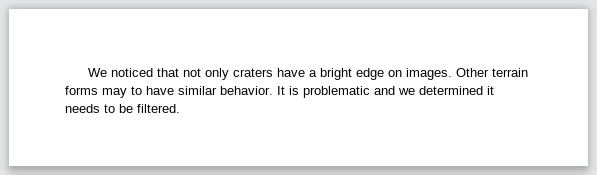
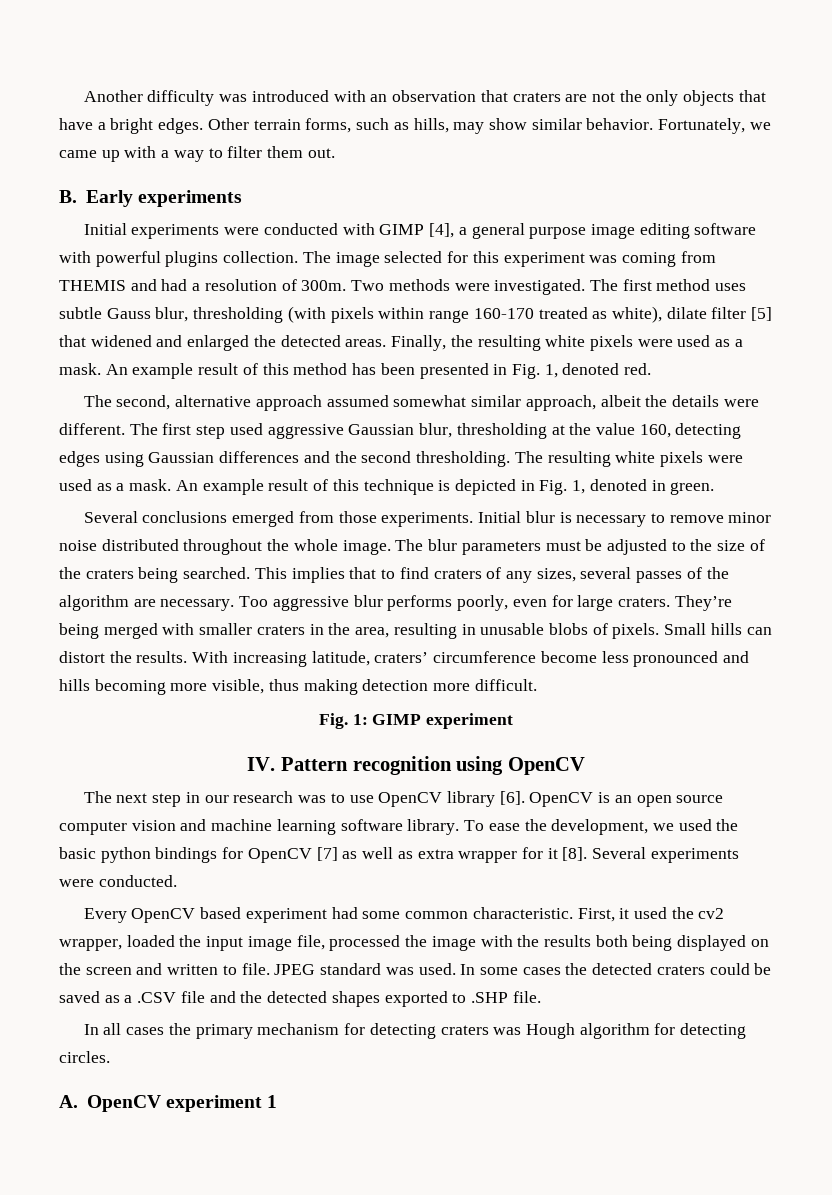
[88,68,529,80] [65,86,494,98] [65,104,180,113] We noticed that not only craters have a bright edge on images. Other terrain forms may to have similar behavior. It is problematic and we determined it needs to be filtered. -> [83,90,766,106] [59,118,771,134] [59,146,335,162] [59,190,243,207] [83,223,757,239] [59,251,716,267] [59,279,747,295] [59,306,773,323] [59,335,743,351] [59,363,652,379] [83,395,759,411] [59,423,742,439] [59,451,743,467] [59,479,715,495] [83,511,772,527] [59,539,765,555] [59,567,729,583] [59,595,732,611] [59,623,772,639] [59,651,749,667] [59,679,537,695] [318,713,514,729] [247,756,585,775] [83,791,724,807] [59,819,739,835] [59,847,739,863] [59,875,177,887] [83,907,725,923] [59,935,769,951] [59,963,772,975] [59,991,541,1007] [83,1023,747,1039] [59,1051,110,1063] [59,1095,278,1112] Another difficulty was introduced with an observation that craters are not the only objects that have a bright edges. Other terrain forms, such as hills, may show similar behavior. Fortunately, we came up with a way to filter them out. // B. Early experiments // Initial experiments were conducted with GIMP [4], a general purpose image editing software with powerful plugins collection. The image selected for this experiment was coming from THEMIS and had a resolution of 300m. Two methods were investigated. The first method uses subtle Gauss blur, thresholding (with pixels within range 160-170 treated as white), dilate filter [5] that widened and enlarged the detected areas. Finally, the resulting white pixels were used as a mask. An example result of this method has been presented in Fig. 1, denoted red. // The second, alternative approach assumed somewhat similar approach, albeit the details were different. The first step used aggressive Gaussian blur, thresholding at the value 160, detecting edges using Gaussian differences and the second thresholding. The resulting white pixels were used as a mask. An example result of this technique is depicted in Fig. 1, denoted in green. // Several conclusions emerged from those experiments. Initial blur is necessary to remove minor noise distributed throughout the whole image. The blur parameters must be adjusted to the size of the craters being searched. This implies that to find craters of any sizes, several passes of the algorithm are necessary. Too aggressive blur performs poorly, even for large craters. They’re being merged with smaller craters in the area, resulting in unusable blobs of pixels. Small hills can distort the results. With increasing latitude, craters’ circumference become less pronounced and hills becoming more visible, thus making detection more difficult. // Fig. 1: GIMP experiment // IV. Pattern recognition using OpenCV // The next step in our research was to use OpenCV library [6]. OpenCV is an open source computer vision and machine learning software library. To ease the development, we used the basic python bindings for OpenCV [7] as well as extra wrapper for it [8]. Several experiments were conducted. // Every OpenCV based experiment had some common characteristic. First, it used the cv2 wrapper, loaded the input image file, processed the image with the results both being displayed on the screen and written to file. JPEG standard was used. In some cases the detected craters could be saved as a .CSV file and the detected shapes exported to .SHP file. // In all cases the primary mechanism for detecting craters was Hough algorithm for detecting circles. // A. OpenCV experiment 1

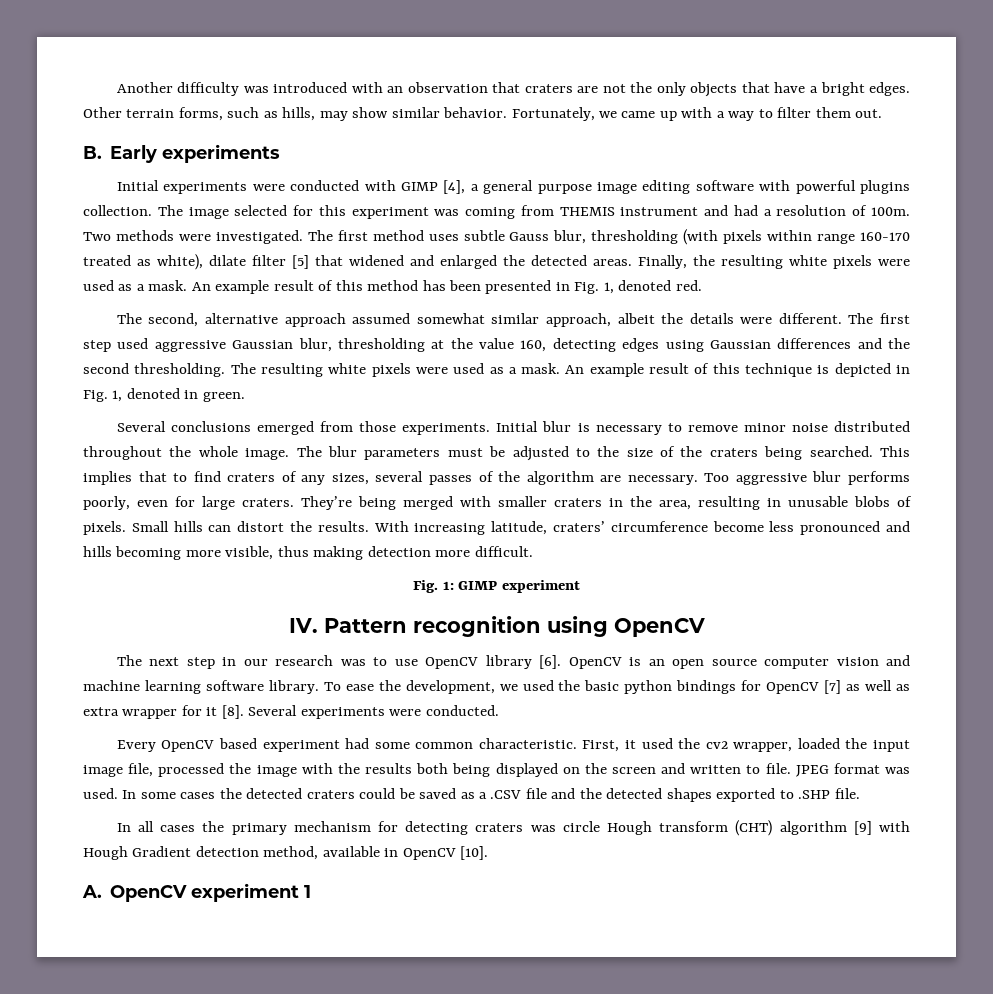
(126, 285) none -> [620,207,699,216] instrument
[301,280,347,291] 300m. -> [870,207,910,216] 100m.
[320,963,382,975] standard -> [833,763,880,774] format
[525,1023,747,1039] [59,1051,110,1063] Hough algorithm for detecting circles. -> [562,820,910,836] [83,846,489,860] circle Hough transform (CHT) algorithm [9] with Hough Gradient detection method, available in OpenCV [10].

